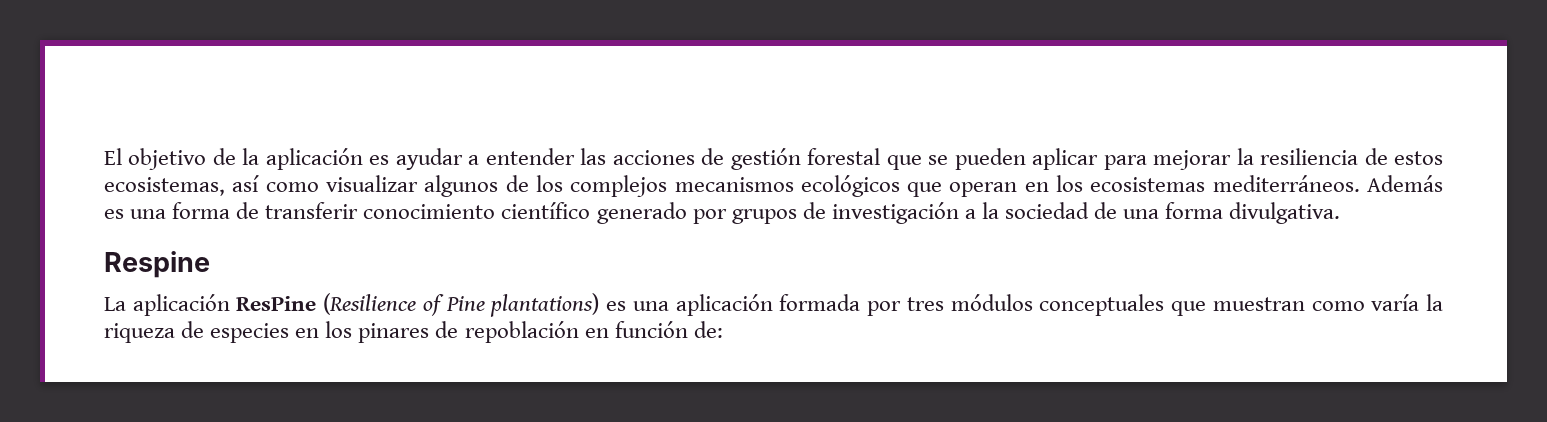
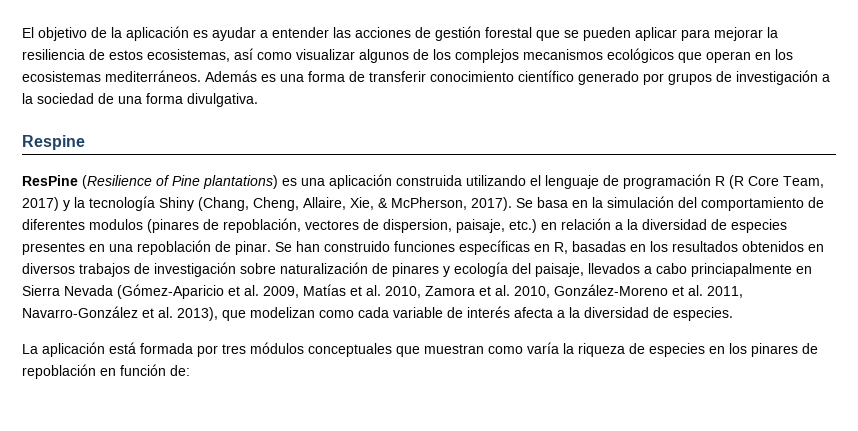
[104,294,230,316] La aplicación -> (85, 142) none
(773, 305) none -> [396,174,824,189] [22,196,824,211] [22,218,787,233] [22,240,824,255] [22,262,812,277] [22,284,743,299] [22,306,733,321] [22,342,136,357] construida utilizando el lenguaje de programación R (R Core Team, 2017) y la tecnología Shiny (Chang, Cheng, Allaire, Xie, & McPherson, 2017). Se basa en la simulación del comportamiento de diferentes modulos (pinares de repoblación, vectores de dispersion, paisaje, etc.) en relación a la diversidad de especies presentes en una repoblación de pinar. Se han construido funciones específicas en R, basadas en los resultados obtenidos en diversos trabajos de investigación sobre naturalización de pinares y ecología del paisaje, llevados a cabo princiapalmente en Sierra Nevada (Gómez-Aparicio et al. 2009, Matías et al. 2010, Zamora et al. 2010, González-Moreno et al. 2011, Navarro-González et al. 2013), que modelizan como cada variable de interés afecta a la diversidad de especies. // La aplicación está

